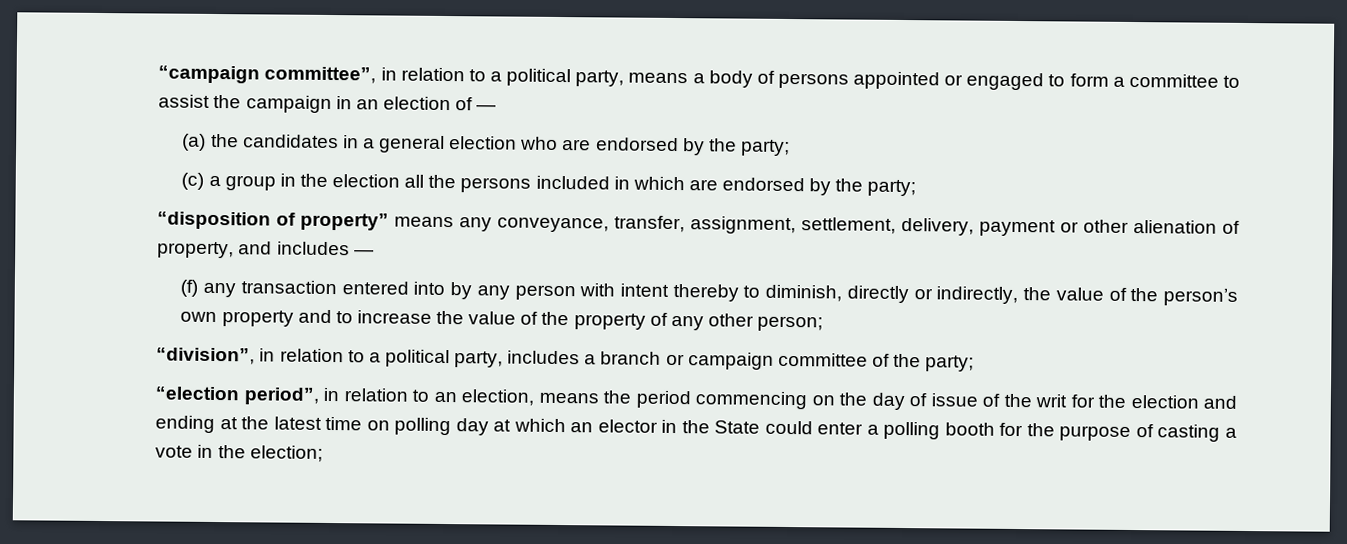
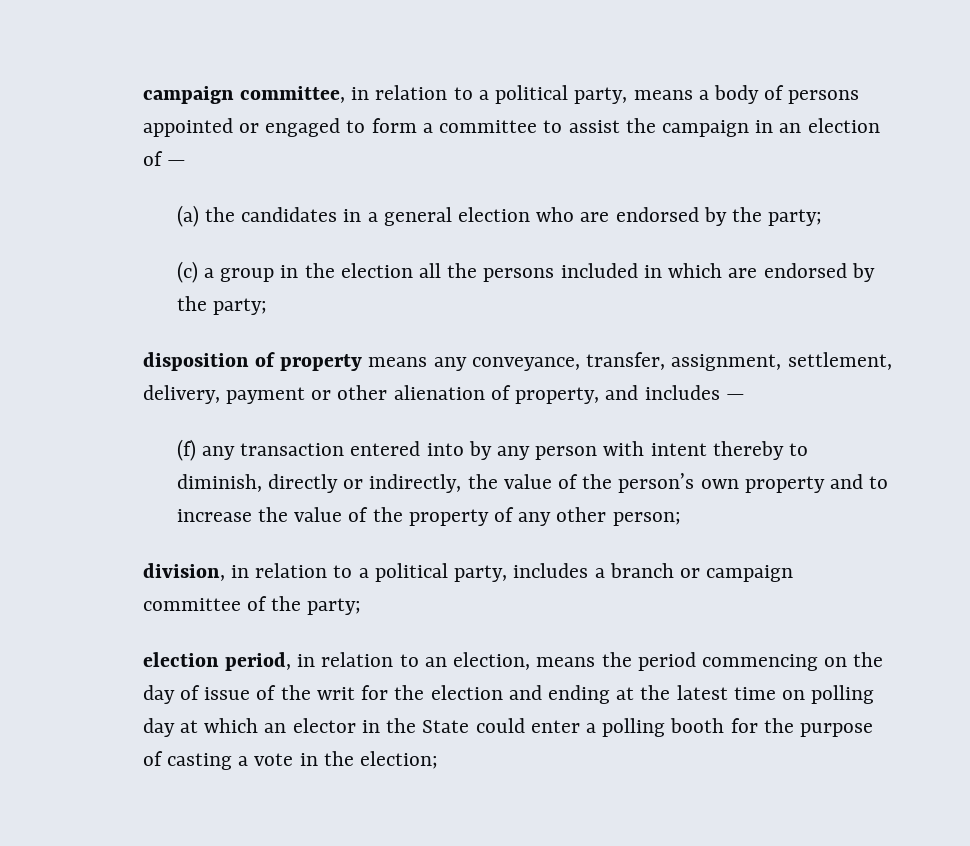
[158,65,377,84] “campaign committee”, -> [142,86,346,104] campaign committee,
[157,211,390,231] “disposition of property” -> [142,352,363,371] disposition of property
[156,347,256,365] “division”, -> [142,563,225,581] division,
[155,386,319,405] “election period”, -> [142,652,292,671] election period,

